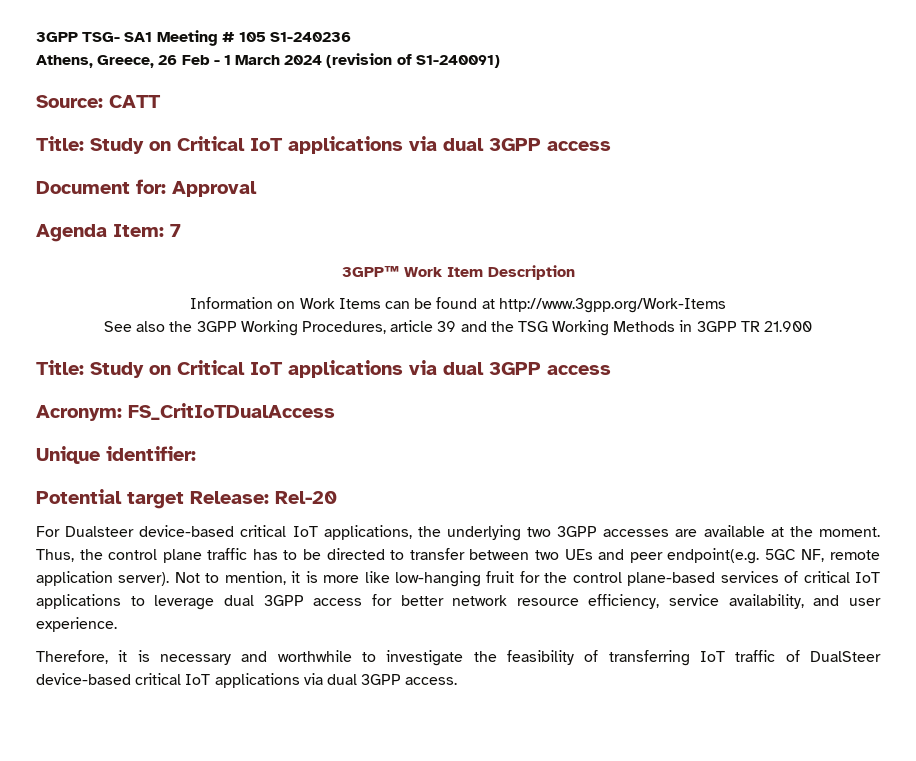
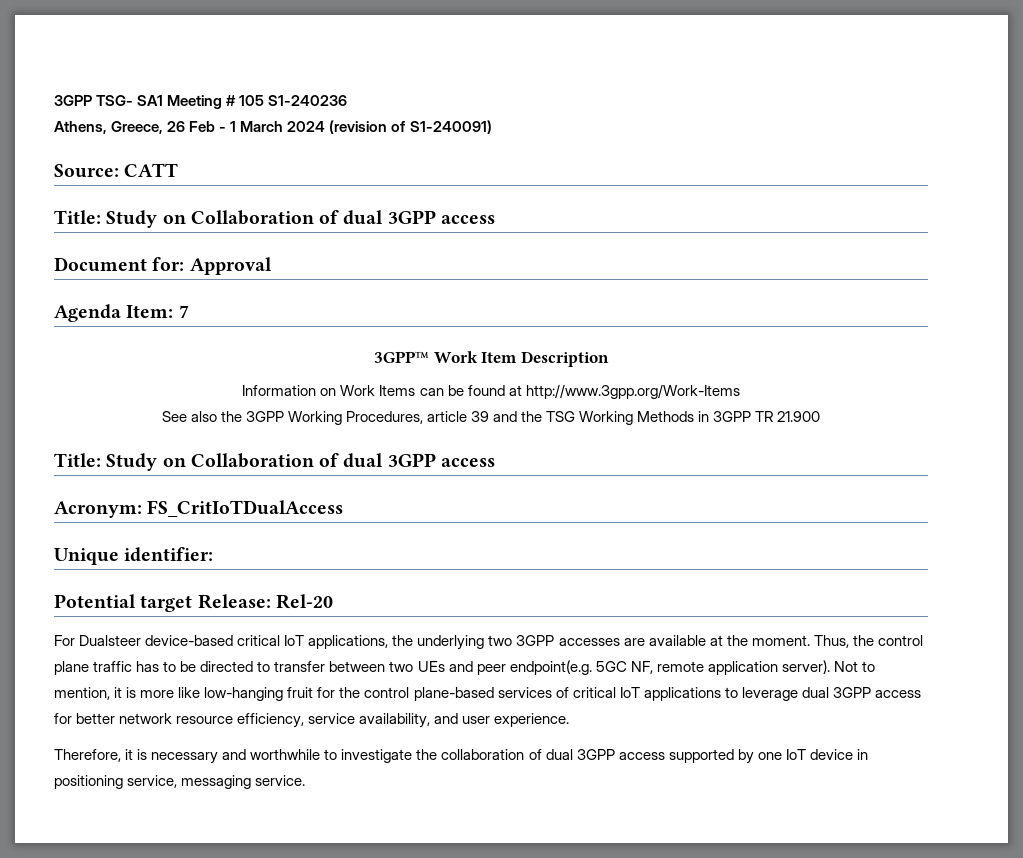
[177,136,437,154] Critical IoT applications via -> [190,210,340,225] Collaboration of
[177,360,437,378] Critical IoT applications via -> [190,453,340,468] Collaboration of
[507,650,882,666] [36,673,458,688] feasibility of transferring IoT traffic of DualSteer device-based critical IoT applications via dual 3GPP access. -> [441,749,868,764] [54,775,306,789] collaboration of dual 3GPP access supported by one IoT device in positioning service, messaging service.

